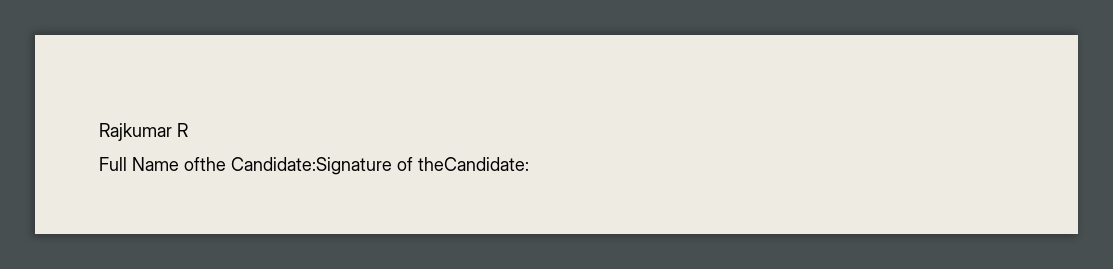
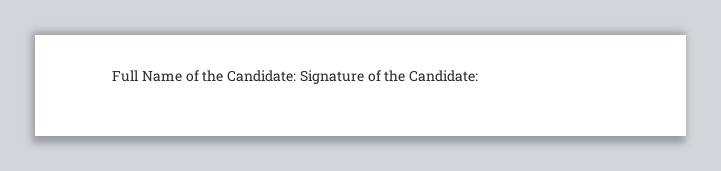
[99,123,188,141] [99,157,529,175] Rajkumar R // Full Name ofthe Candidate:Signature of theCandidate: -> [112,70,479,84] Full Name of the Candidate: Signature of the Candidate:

